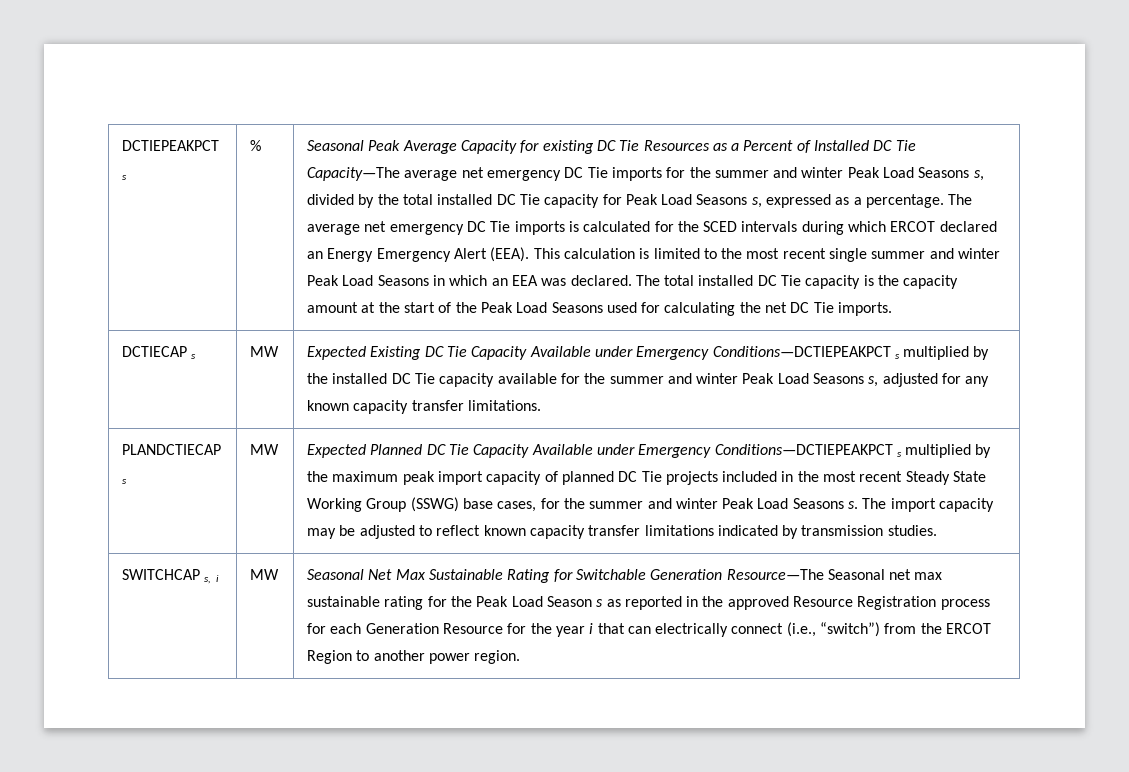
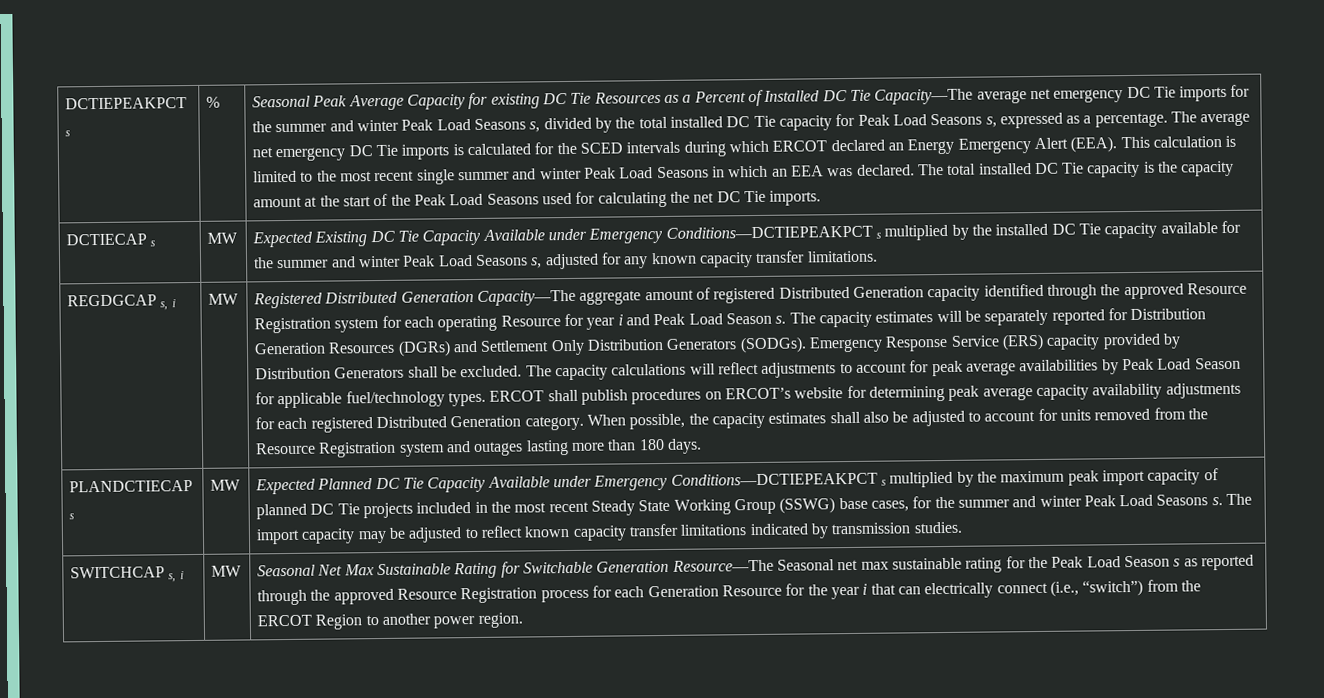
(541, 405) none -> [67,294,176,311] [208,293,240,305] [253,282,1247,309] [254,308,1207,334] [254,333,1181,357] [255,357,1241,381] [255,382,1241,409] [255,407,1208,433] [255,438,703,458] // REGDGCAP s, i | MW | Registered Distributed Generation Capacity—The aggregate amount of registered Distributed Generation capacity identified through the approved Resource Registration system for each operating Resource for year i and Peak Load Season s. The capacity estimates will be separately reported for Distribution Generation Resources (DGRs) and Settlement Only Distribution Generators (SODGs). Emergency Response Service (ERS) capacity provided by Distribution Generators shall be excluded. The capacity calculations will reflect adjustments to account for peak average availabilities by Peak Load Season for applicable fuel/technology types. ERCOT shall publish procedures on ERCOT’s website for determining peak average capacity availability adjustments for each registered Distributed Generation category. When possible, the capacity estimates shall also be adjusted to account for units removed from the Resource Registration system and outages lasting more than 180 days.
[686,596,699,607] in -> [257,589,308,606] through

